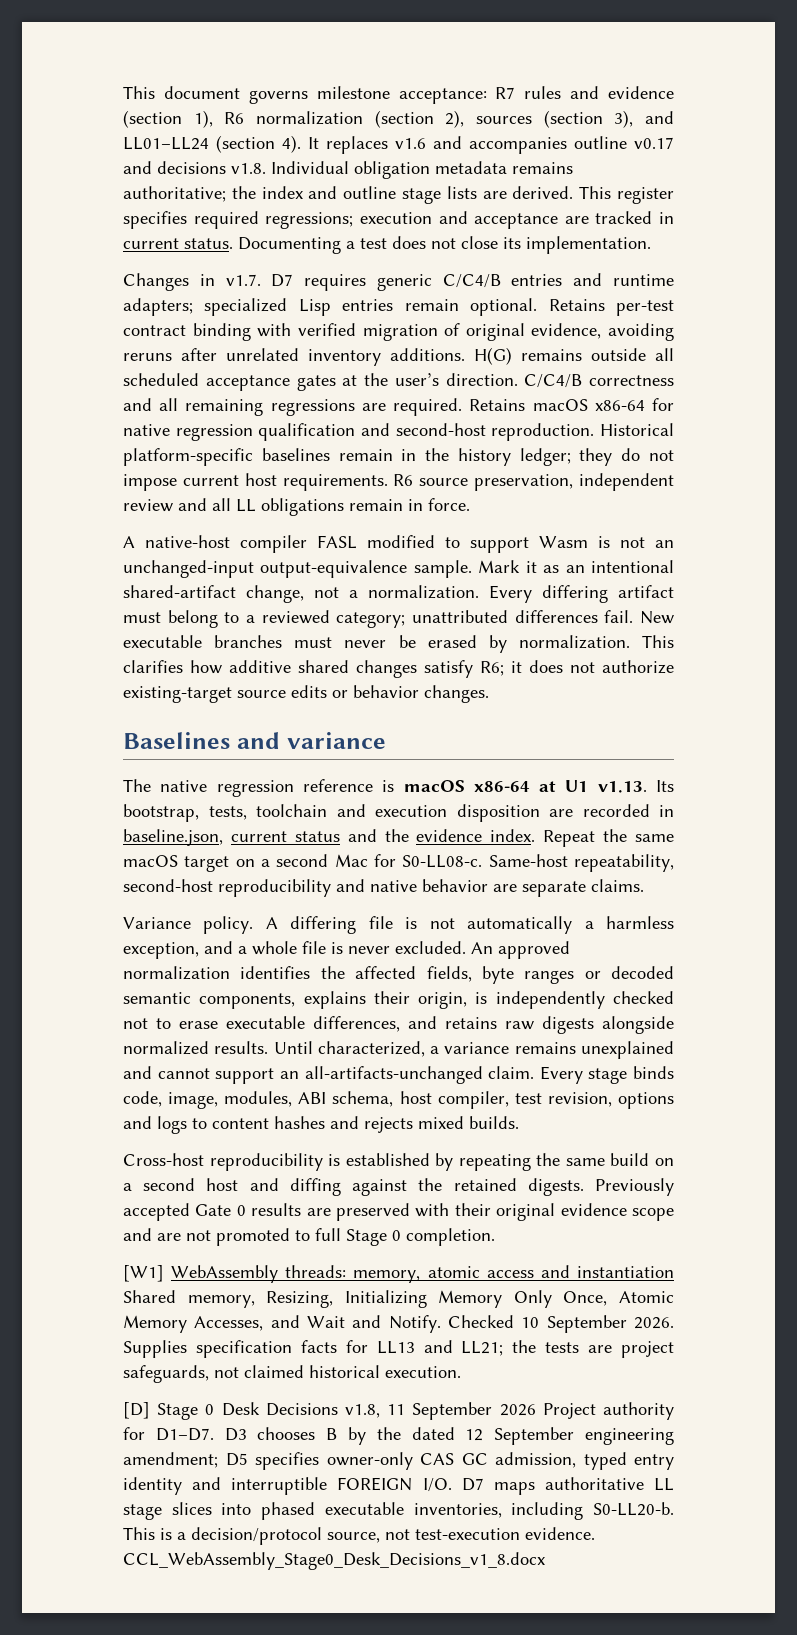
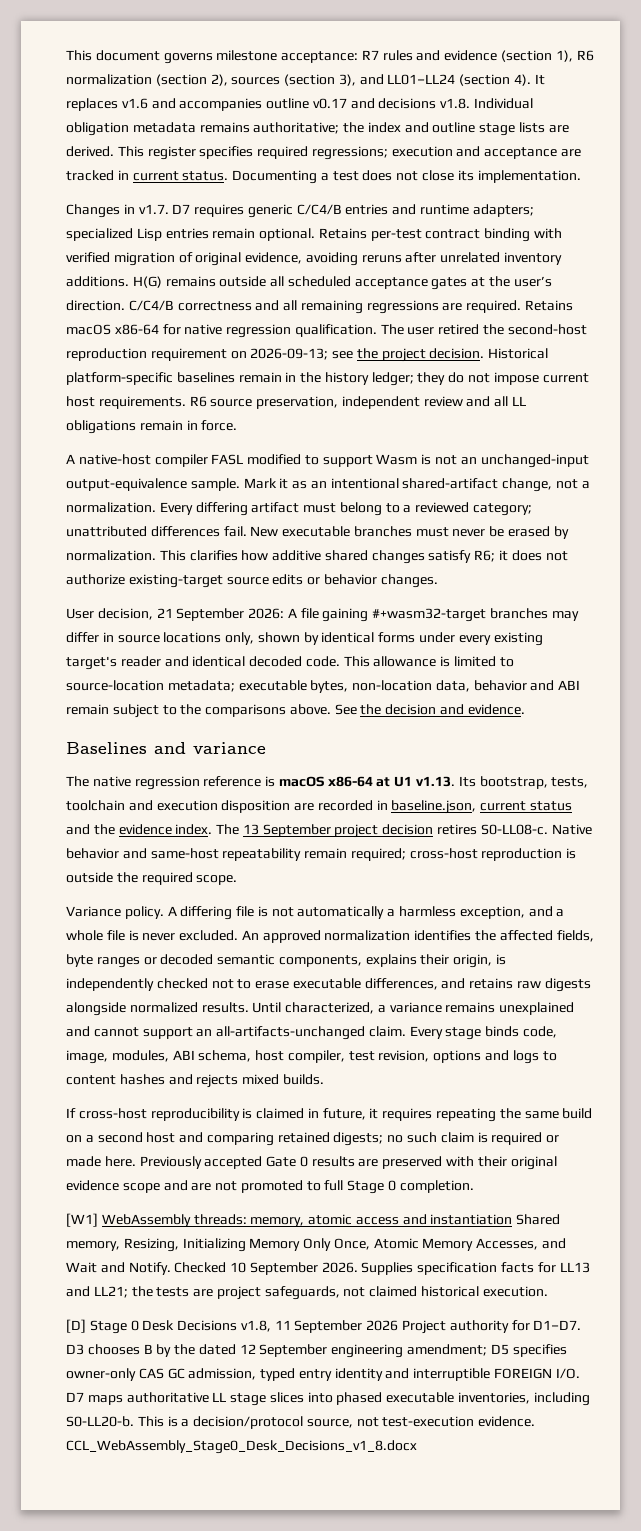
[258,423,595,441] qualification and second-host reproduction. -> [294,324,587,337] [66,348,485,362] qualification. The user retired the second-host reproduction requirement on 2026-09-13; see the project decision.
(489, 694) none -> [66,608,579,622] [66,632,543,646] [66,656,514,670] [66,680,581,693] [66,704,525,718] // User decision, 21 September 2026: A file gaining #+wasm32-target branches may differ in source locations only, shown by identical forms under every existing target's reader and identical decoded code. This allowance is limited to source-location metadata; executable bytes, non-location data, behavior and ABI remain subject to the comparisons above. See the decision and evidence.
[543,829,675,847] [123,854,674,872] [123,879,644,897] Repeat the same macOS target on a second Mac for S0-LL08-c. Same-host repeatability, second-host reproducibility and native behavior are separate claims. -> [216,824,592,838] [66,848,577,861] [66,872,238,885] The 13 September project decision retires S0-LL08-c. Native behavior and same-host repeatability remain required; cross-host reproduction is outside the required scope.
[123,1153,454,1171] Cross-host reproducibility is established by -> [66,1108,433,1121] If cross-host reproducibility is claimed in future, it requires
[289,1178,584,1196] diffing against the retained digests. -> [206,1132,560,1146] [66,1156,136,1167] comparing retained digests; no such claim is required or made here.

